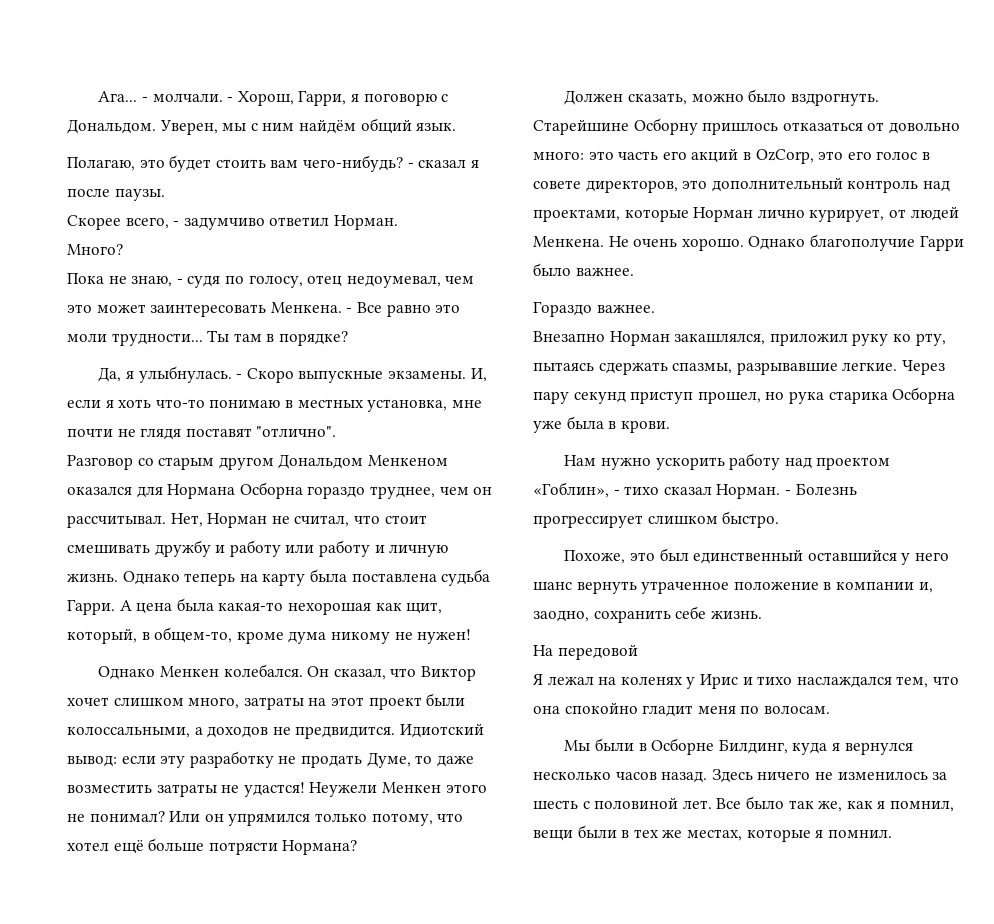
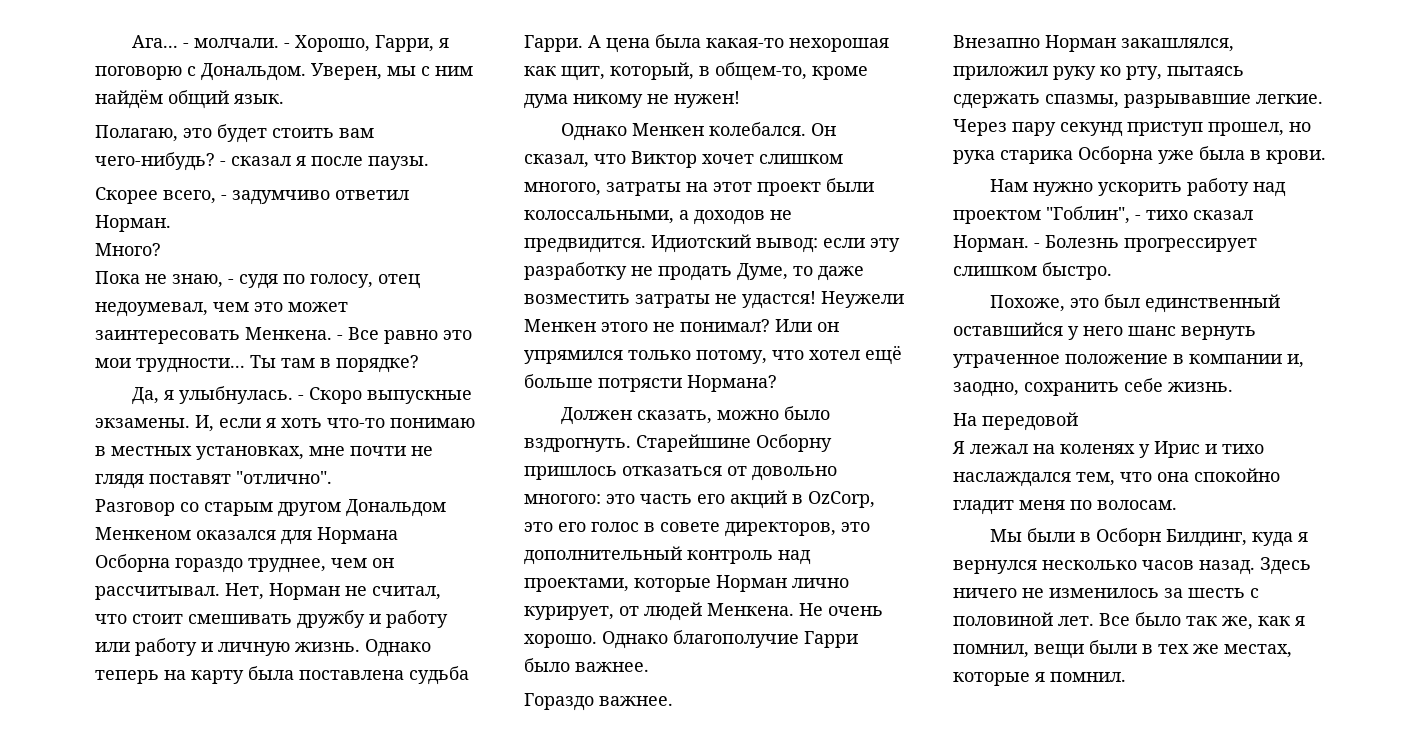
[237,91,294,106] Хорош, -> [295,35,371,52] Хорошо,
[67,333,107,342] моли -> [95,358,131,368] мои
[367,399,448,412] установка, -> [196,446,304,460] установках,
[188,697,240,709] много, -> [524,182,601,196] многого,
[533,151,584,160] много: -> [524,494,601,504] многого:
[533,482,609,498] «Гоблин», -> [1046,206,1130,224] "Гоблин",
[651,738,715,755] Осборне -> [1096,528,1162,546] Осборн

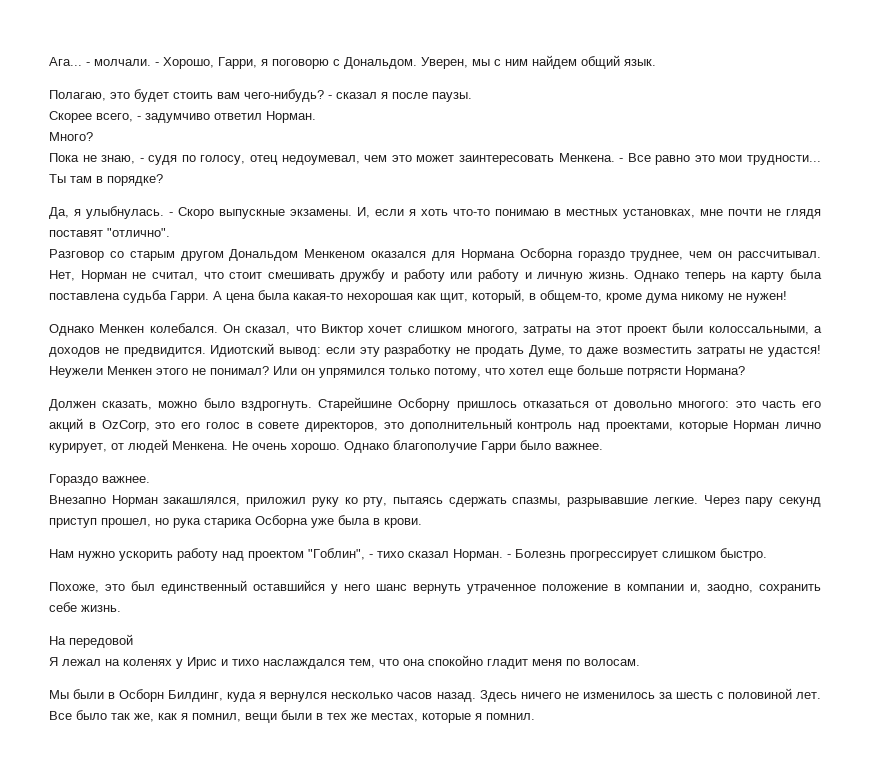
[95,89,163,109] найдём -> [532,55,577,69] найдем
[865,345,902,365] ещё -> [548,368,573,378] еще

